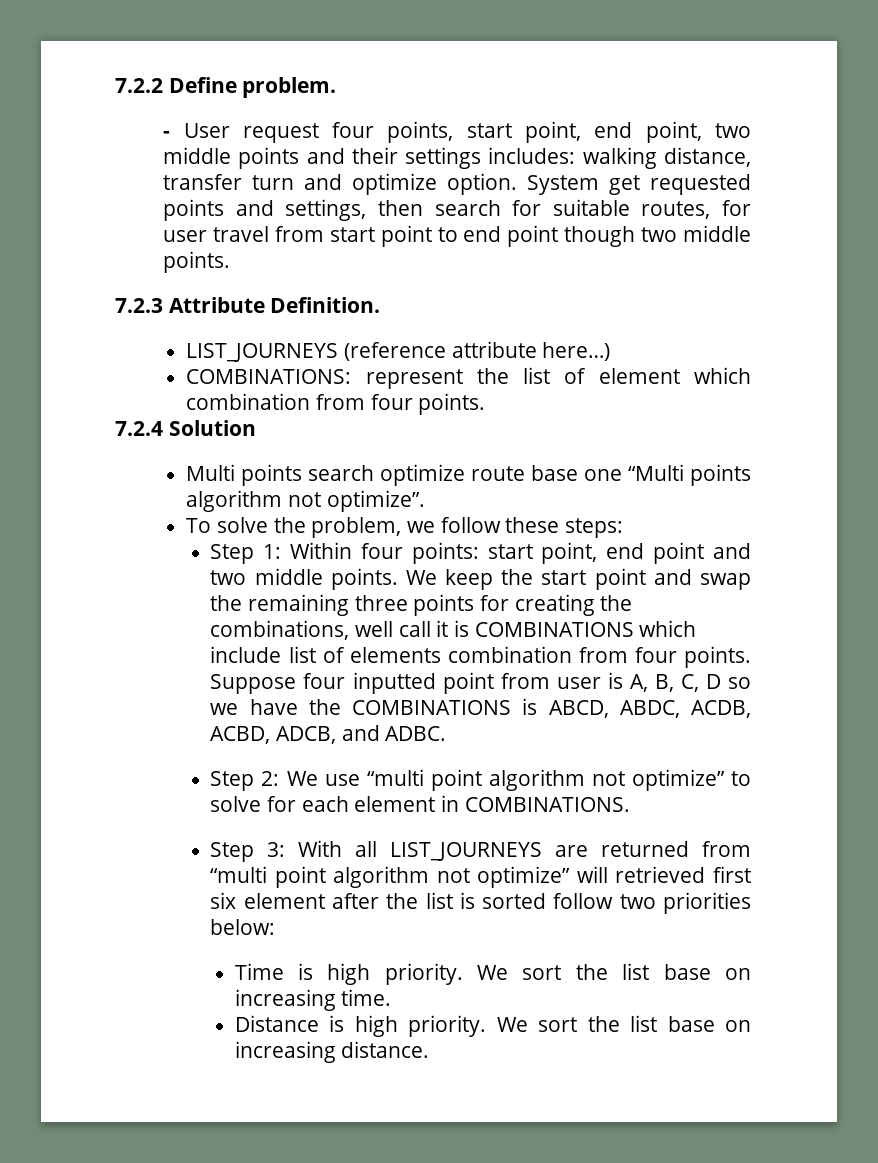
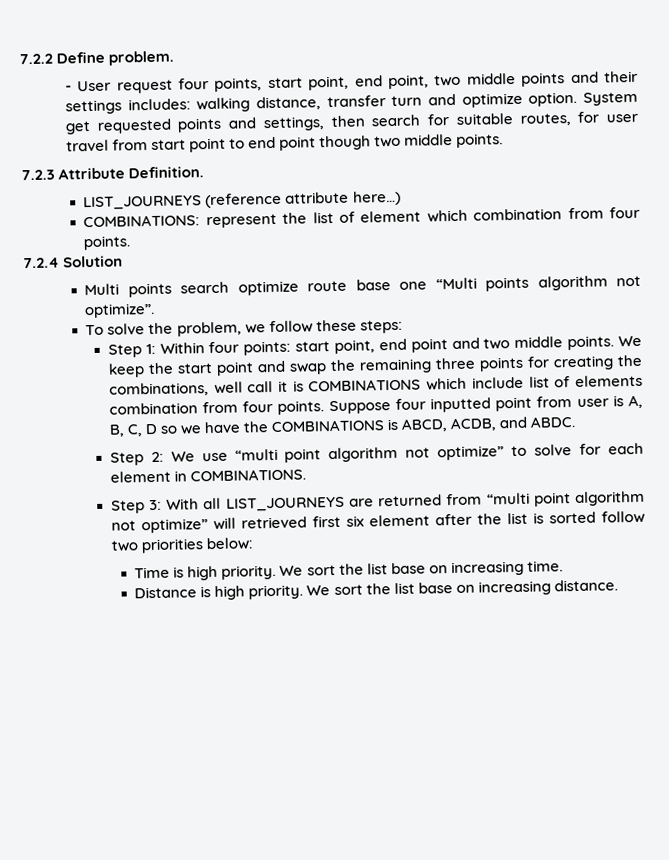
[619,700,752,718] [210,725,447,744] ABDC, ACDB, ACBD, ADCB, and ADBC. -> [450,415,576,432] ACDB, and ABDC.

